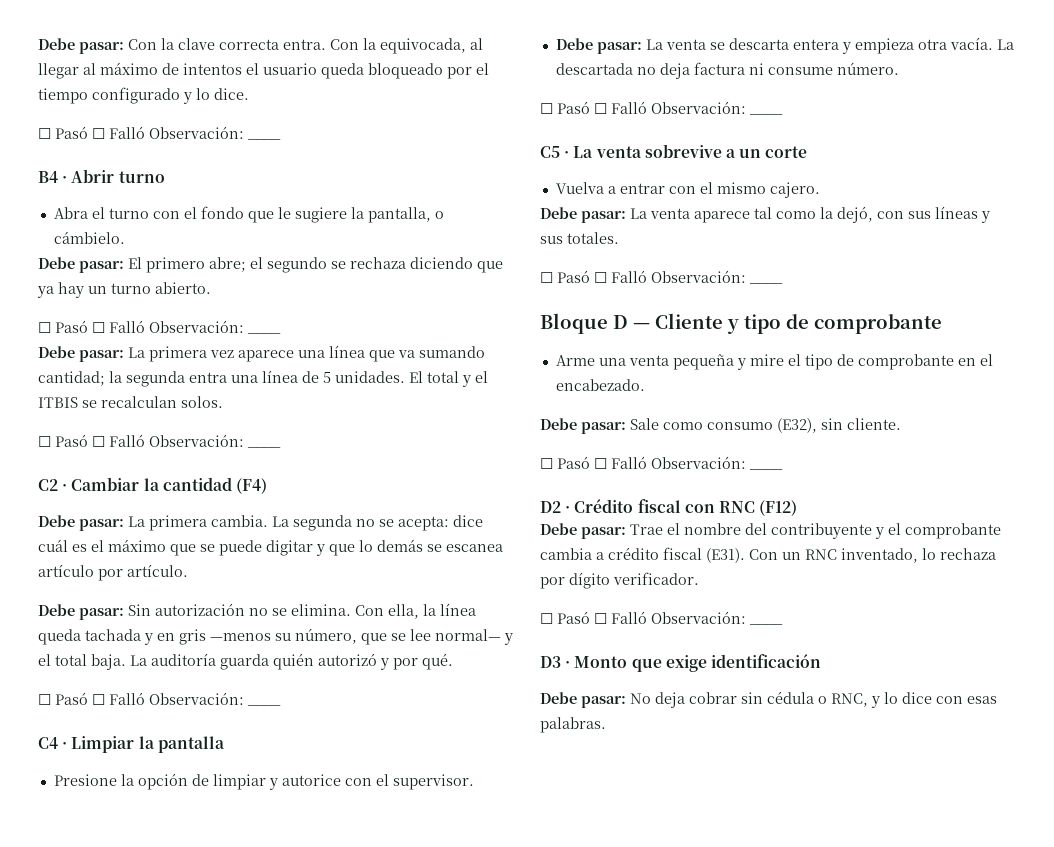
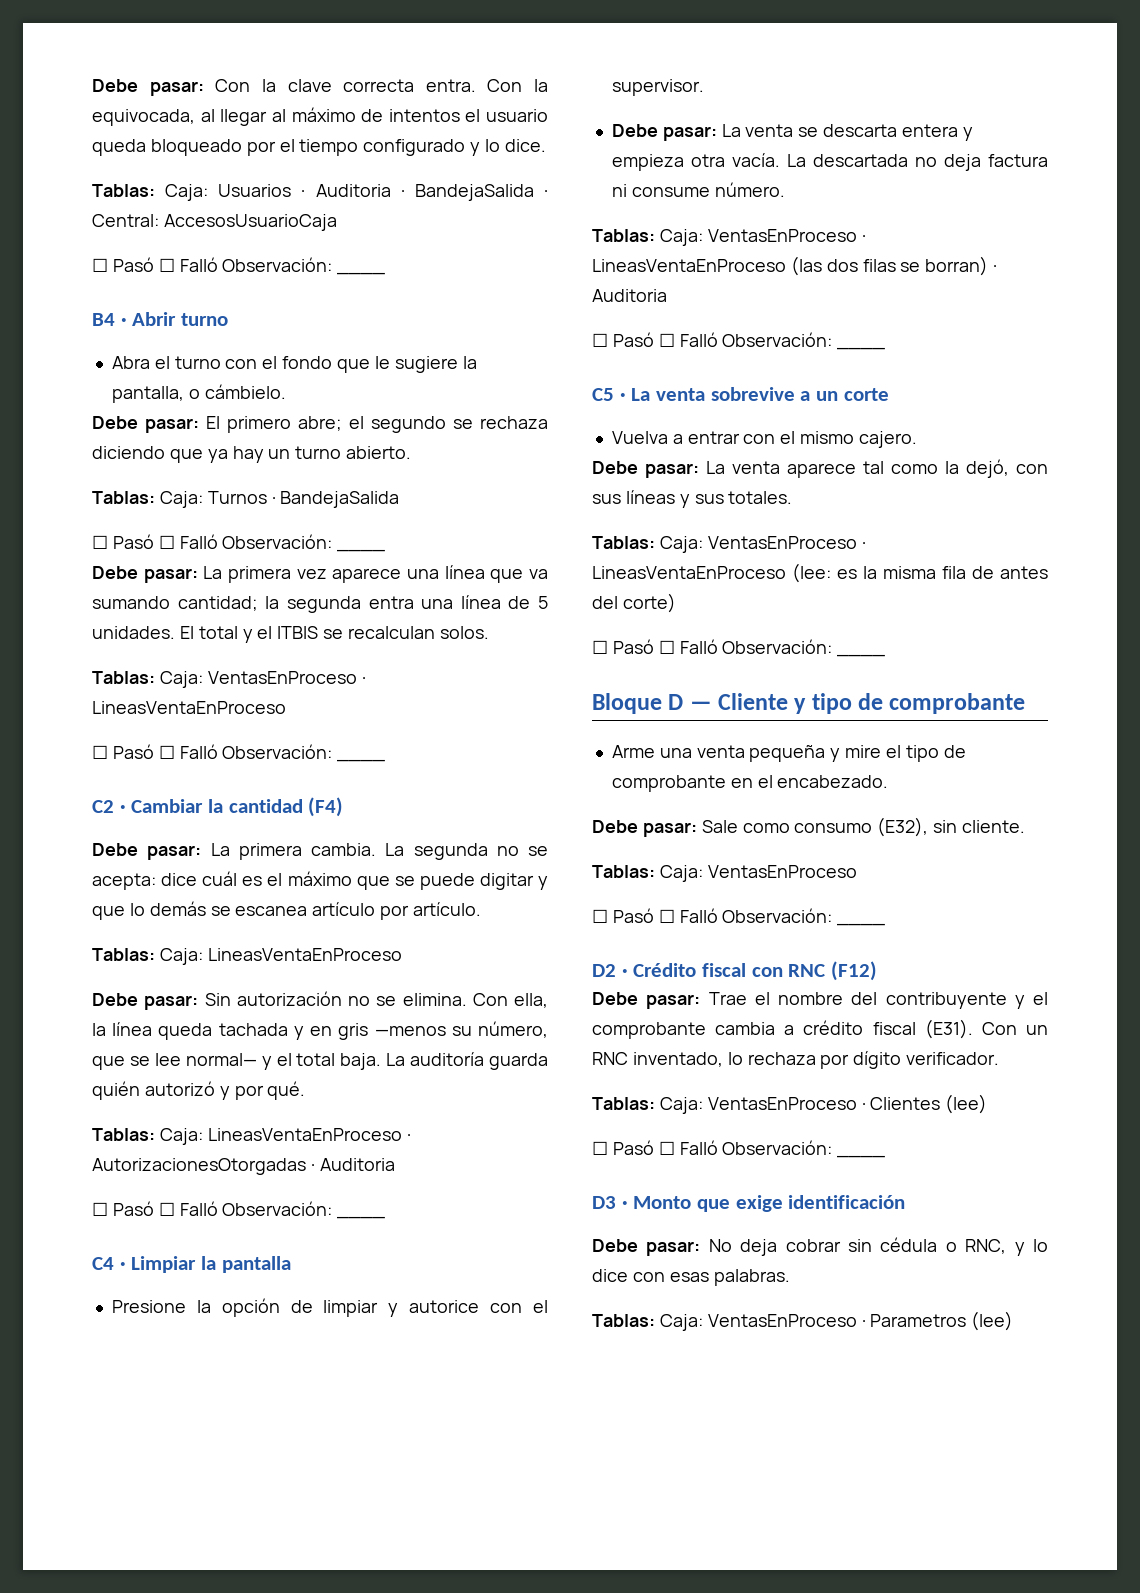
(249, 94) none -> [92,184,548,201] [92,214,337,231] // Tablas: Caja: Usuarios · Auditoria · BandejaSalida · Central: AccesosUsuarioCaja
(211, 288) none -> [92,491,400,508] // Tablas: Caja: Turnos · BandejaSalida
(223, 402) none -> [92,671,366,688] [92,701,286,714] // Tablas: Caja: VentasEnProceso · LineasVentaEnProceso
(188, 570) none -> [92,948,402,965] // Tablas: Caja: LineasVentaEnProceso
(453, 661) none -> [92,1128,411,1145] [92,1158,395,1175] // Tablas: Caja: LineasVentaEnProceso · AutorizacionesOtorgadas · Auditoria
(899, 68) none -> [592,229,866,246] [592,256,998,276] [592,289,667,302] // Tablas: Caja: VentasEnProceso · LineasVentaEnProceso (las dos filas se borran) · Auditoria
(619, 238) none -> [592,536,866,553] [592,563,1048,583] [592,593,676,613] // Tablas: Caja: VentasEnProceso · LineasVentaEnProceso (lee: es la misma fila de antes del corte)
(901, 424) none -> [592,865,857,882] // Tablas: Caja: VentasEnProceso
(699, 578) none -> [592,1094,988,1114] // Tablas: Caja: VentasEnProceso · Clientes (lee)
(606, 725) none -> [592,1311,1014,1331] // Tablas: Caja: VentasEnProceso · Parametros (lee)

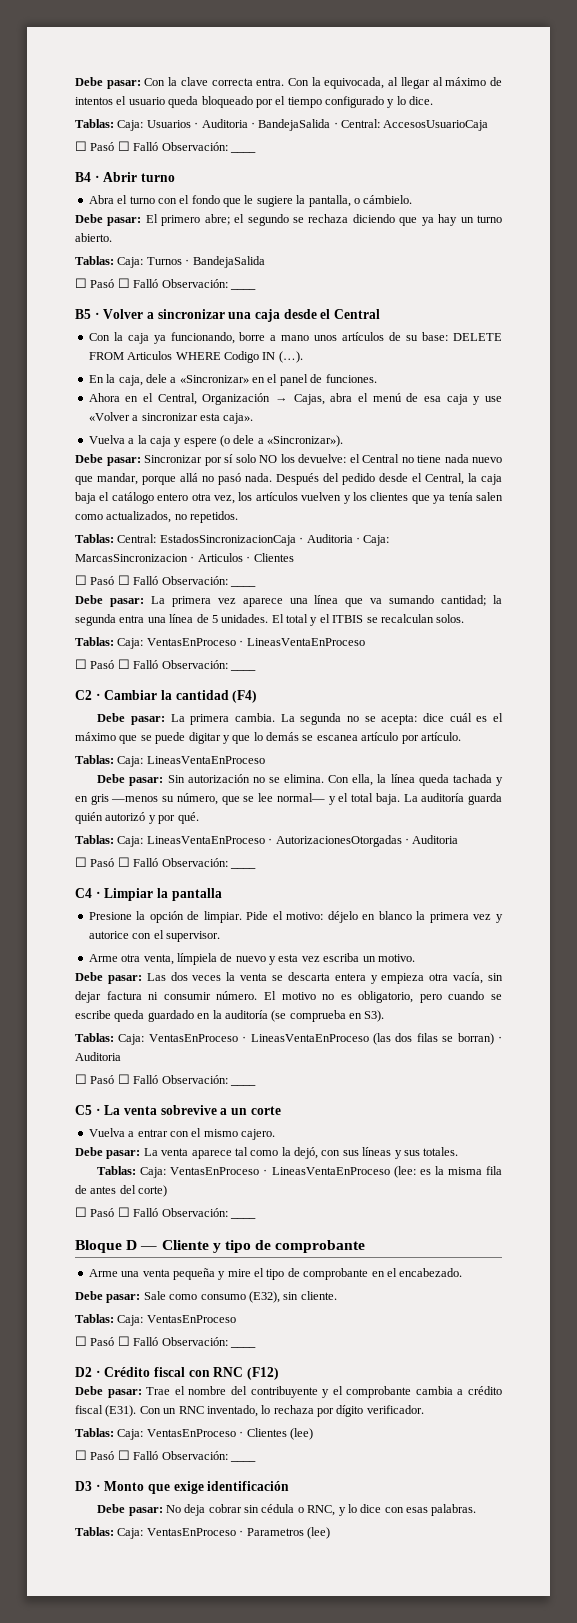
(386, 550) none -> [75,309,380,322] [88,332,502,344] [88,351,303,363] [88,374,377,386] [88,393,502,405] [88,412,254,424] [88,435,344,447] [75,454,502,466] [75,473,502,485] [75,492,503,504] [75,511,239,523] [75,534,390,546] [75,553,294,562] [75,575,228,585] [229,585,256,587] // B5 · Volver a sincronizar una caja desde el Central // Con la caja ya funcionando, borre a mano unos artículos de su base: DELETE FROM Articulos WHERE Codigo IN (…). // En la caja, dele a «Sincronizar» en el panel de funciones. // Ahora en el Central, Organización → Cajas, abra el menú de esa caja y use «Volver a sincronizar esta caja». // Vuelva a la caja y espere (o dele a «Sincronizar»). // Debe pasar: Sincronizar por sí solo NO los devuelve: el Central no tiene nada nuevo que mandar, porque allá no pasó nada. Después del pedido desde el Central, la caja baja el catálogo entero otra vez, los artículos vuelven y los clientes que ya tenía salen como actualizados, no repetidos. // Tablas: Central: EstadosSincronizacionCaja · Auditoria · Caja: MarcasSincronizacion · Articulos · Clientes // ☐ Pasó ☐ Falló Observación: ____
[323,1300,379,1317] limpiar -> [203,911,492,923] limpiar. Pide el motivo: déjelo en blanco la primera vez
[611,124,741,141] Debe pasar: La -> [88,953,415,965] [75,972,236,984] Arme otra venta, límpiela de nuevo y esta vez escriba un motivo. // Debe pasar: Las dos veces la
[731,153,981,171] vacía. La descartada no deja -> [453,972,503,984] [75,991,101,1003] vacía, sin dejar
[631,187,710,197] consume -> [163,992,211,1000] consumir
(785, 189) none -> [263,991,502,1003] [75,1010,385,1022] El motivo no es obligatorio, pero cuando se escribe queda guardado en la auditoría (se comprueba en S3).

